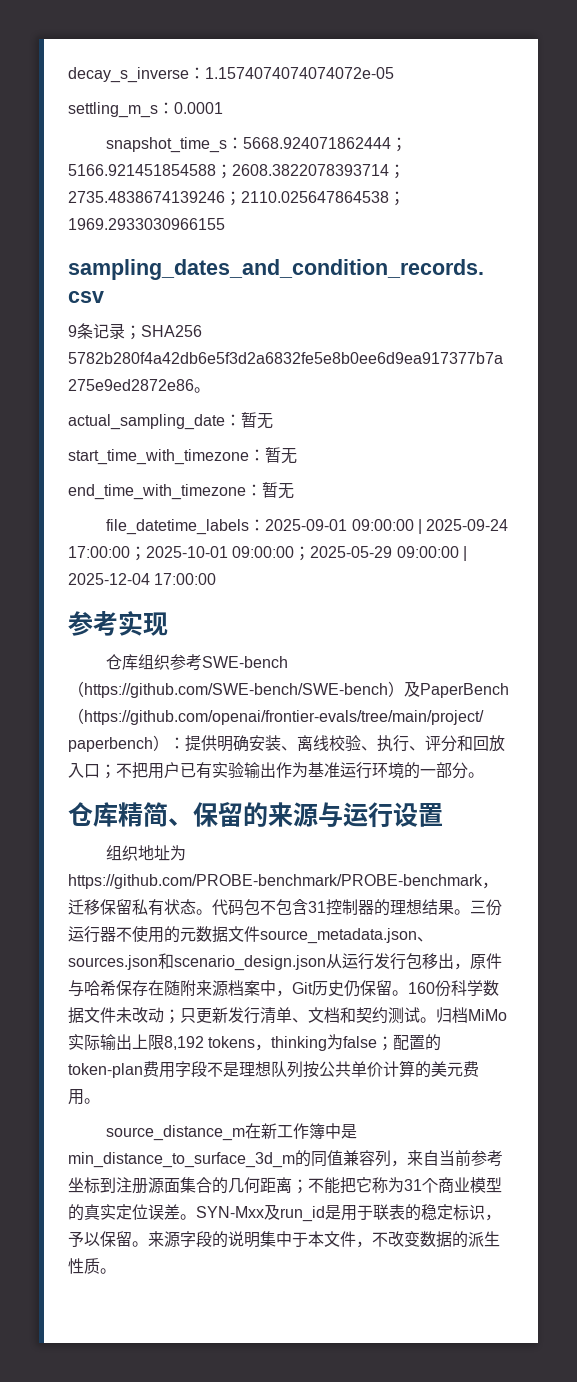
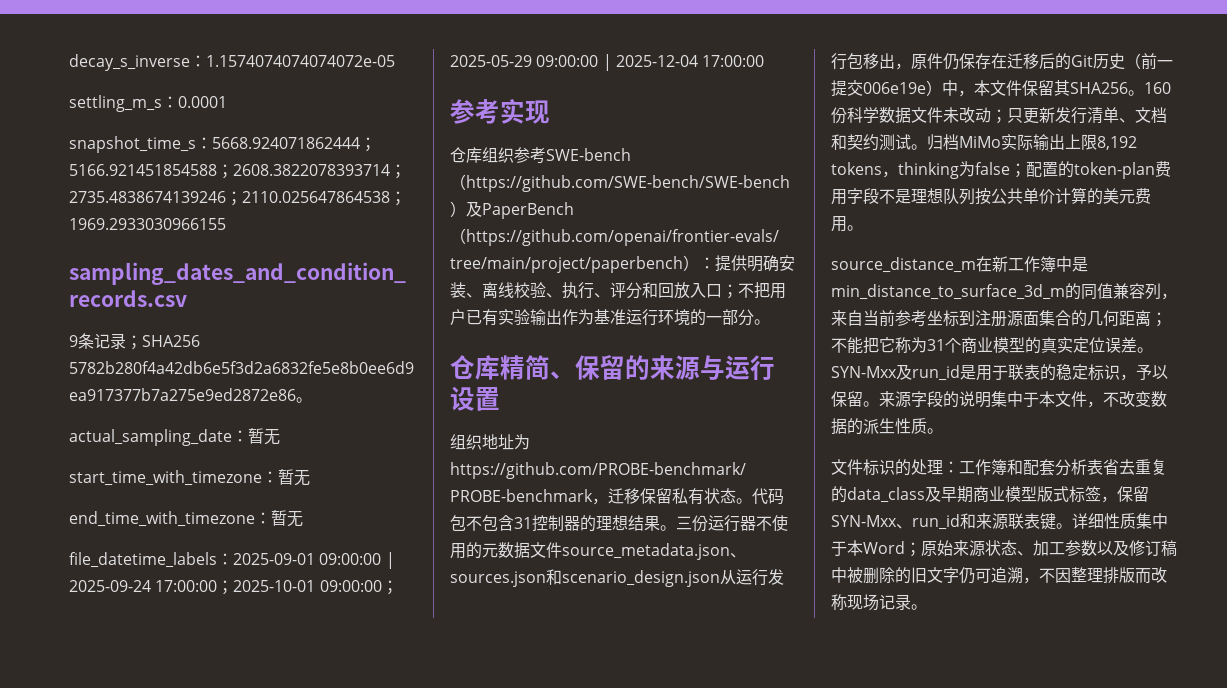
[68,980,392,997] 与哈希保存在随附来源档案中，Git历史仍保留 -> [943,53,1173,70] [831,80,1128,97] 仍保存在迁移后的Git历史（前一提交006e19e）中，本文件保留其SHA256
(116, 1271) none -> [831,459,1167,476] [831,486,1149,503] [831,513,1168,530] [831,540,1177,557] [831,567,1167,584] [831,594,927,611] // 文件标识的处理：工作簿和配套分析表省去重复的data_class及早期商业模型版式标签，保留SYN-Mxx、run_id和来源联表键。详细性质集中于本Word；原始来源状态、加工参数以及修订稿中被删除的旧文字仍可追溯，不因整理排版而改称现场记录。

